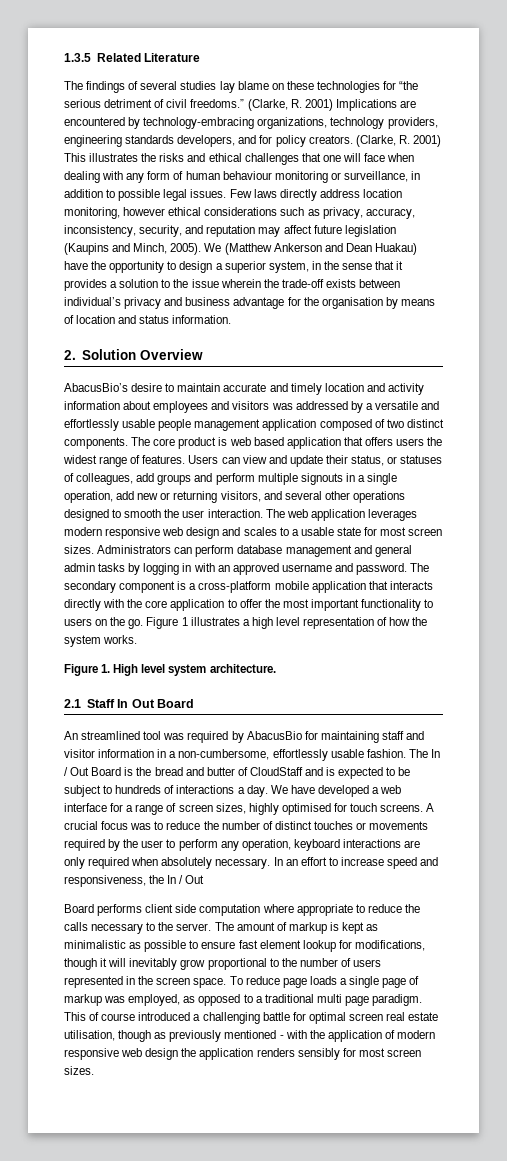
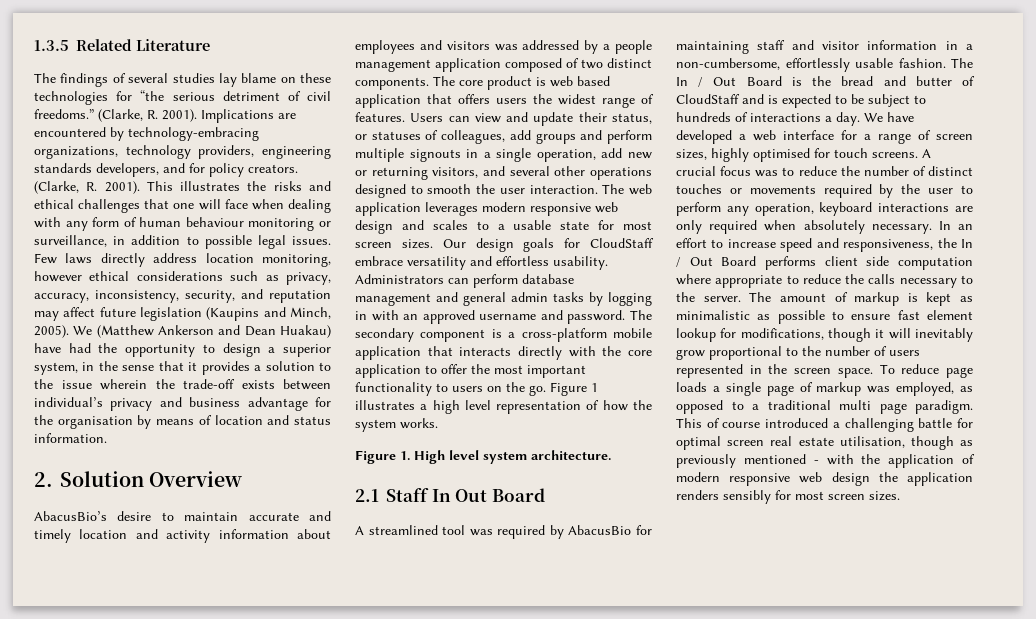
[304,99,333,111] 2001) -> [162,109,197,122] 2001).
[412,135,441,147] 2001) -> [104,181,140,194] 2001).
(88, 265) none -> [68,343,91,353] had
[374,401,440,410] [64,419,156,431] versatile and effortlessly usable -> (611, 47) none
(94, 549) none -> [442,238,654,252] [355,256,608,270] Our design goals for CloudStaff embrace versatility and effortless usability.
[64,731,78,740] An -> [355,526,364,535] A
(205, 879) // -> (713, 261) none

